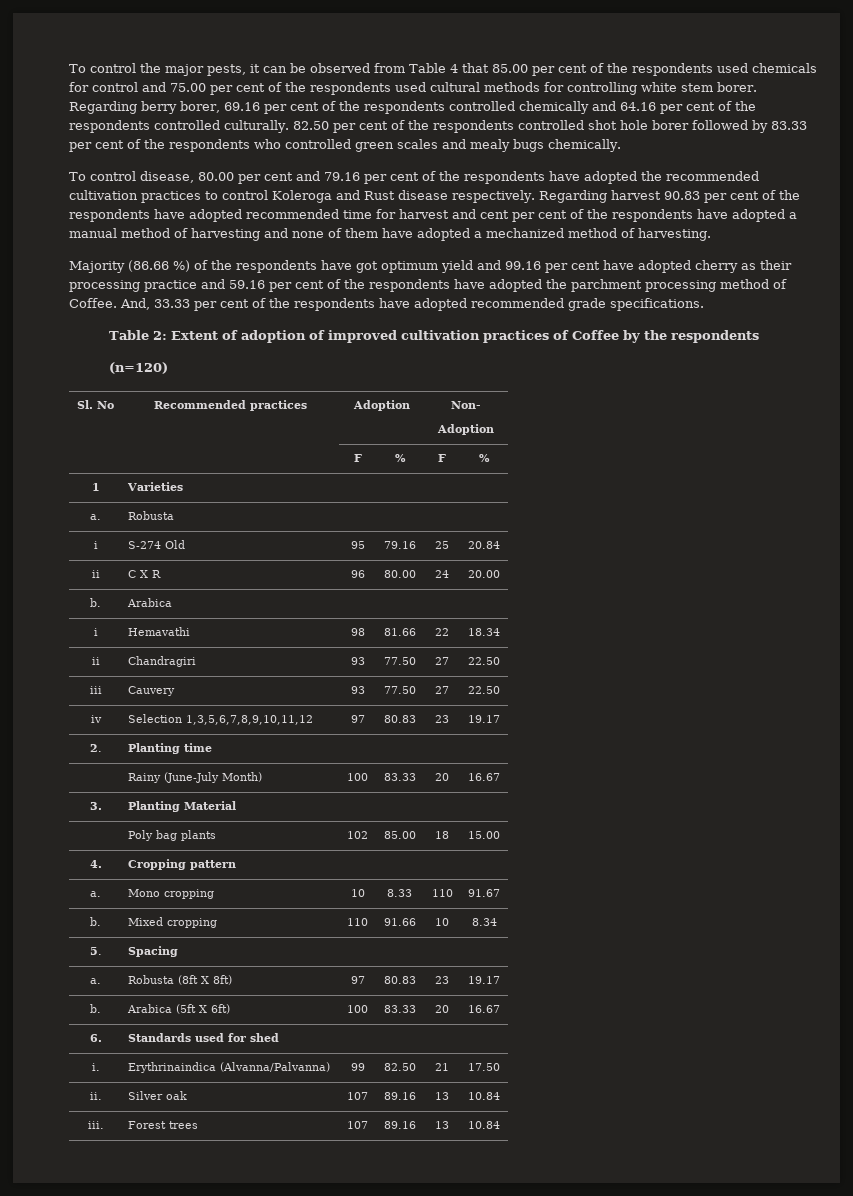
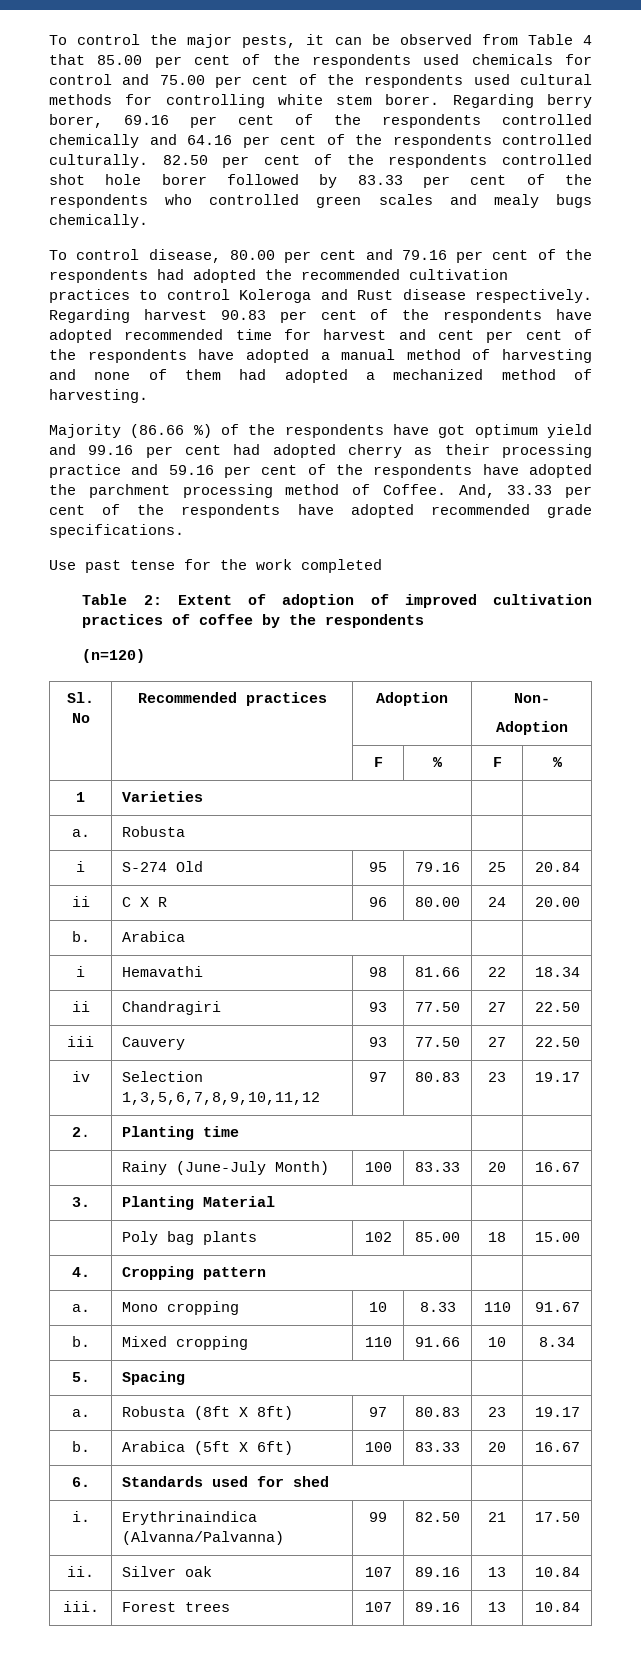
[549,171,580,181] have -> [157,269,184,280] had
[382,228,413,238] have -> [239,369,267,380] had
[603,260,634,270] have -> [233,444,261,455] had
(704, 304) none -> [49,559,382,573] // Use past tense for the work completed
[571,330,619,340] Coffee -> [199,614,254,625] coffee

